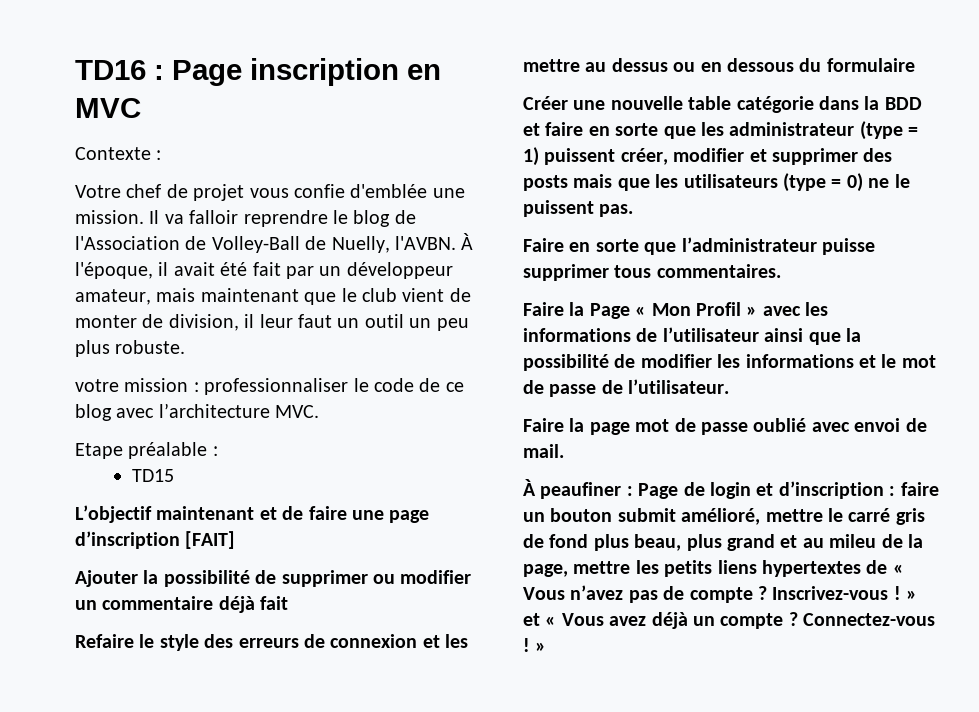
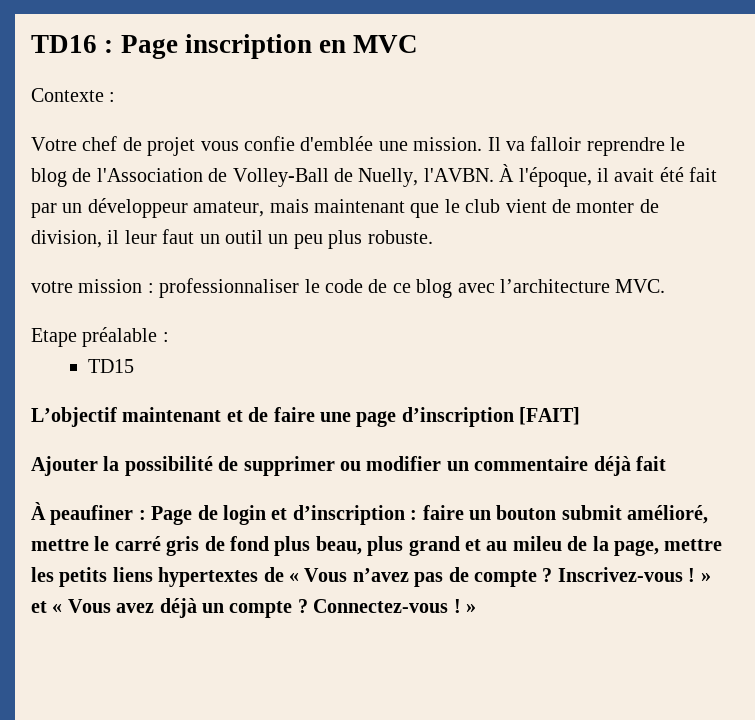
[75,634,469,651] [523,58,915,72] [523,96,922,113] [523,121,919,140] [523,147,893,166] [523,173,910,192] [523,200,634,217] [523,237,875,255] [523,264,781,281] [523,302,829,319] [523,327,861,345] [523,354,936,371] [523,379,730,397] [523,418,927,435] [523,444,564,458] // Refaire le style des erreurs de connexion et les mettre au dessus ou en dessous du formulaire // Créer une nouvelle table catégorie dans la BDD et faire en sorte que les administrateur (type = 1) puissent créer, modifier et supprimer des posts mais que les utilisateurs (type = 0) ne le puissent pas. // Faire en sorte que l’administrateur puisse supprimer tous commentaires. // Faire la Page « Mon Profil » avec les informations de l’utilisateur ainsi que la possibilité de modifier les informations et le mot de passe de l’utilisateur. // Faire la page mot de passe oublié avec envoi de mail. -> (666, 463) none

